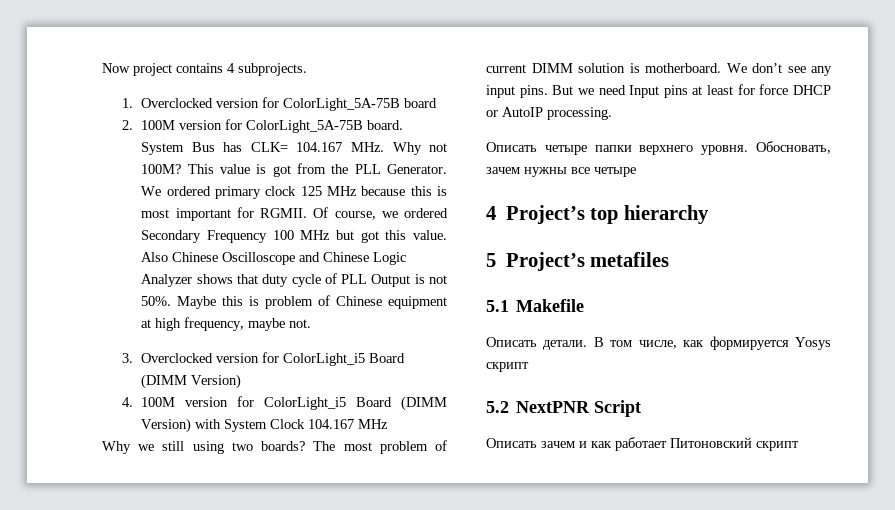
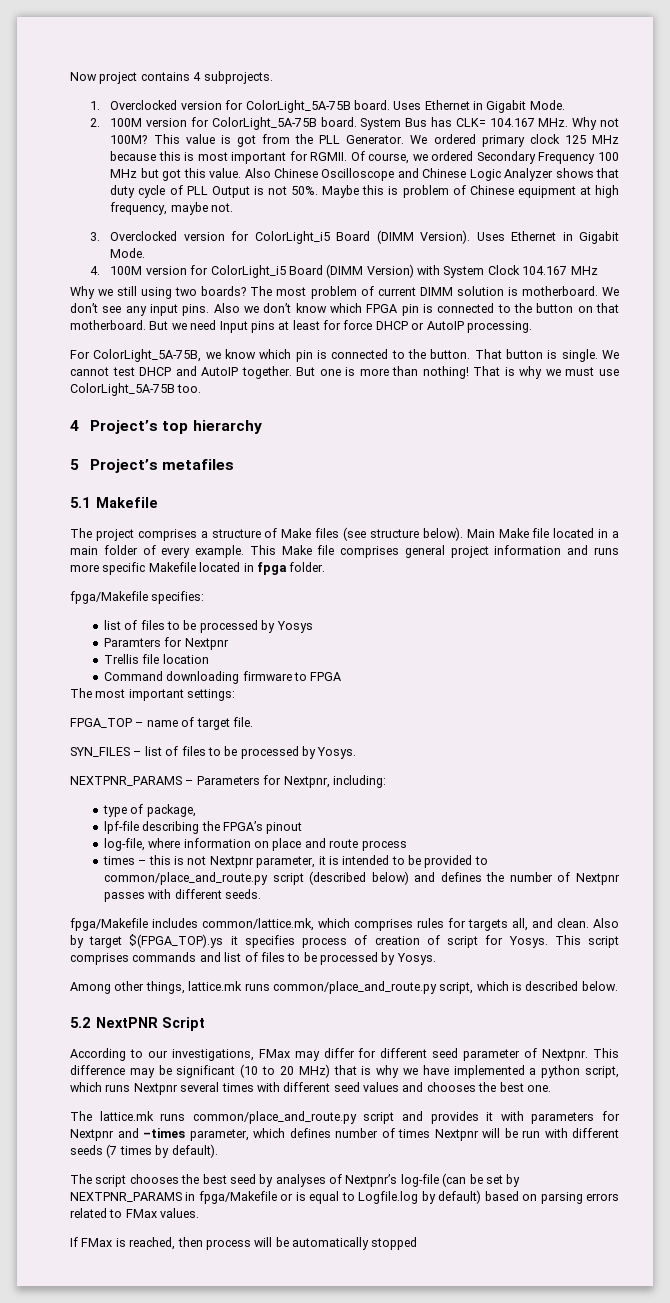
[404,98,438,108] board -> [353,100,565,113] board. Uses Ethernet in Gigabit Mode.
[191,374,242,389] Version) -> [420,230,619,244] [110,248,146,258] Version). Uses Ethernet in Gigabit Mode.
(548, 91) none -> [213,303,619,316] [70,320,146,330] Also we don’t know which FPGA pin is connected to the button on that motherboard.
[486,141,831,155] [486,167,636,177] Описать четыре папки верхнего уровня. Обосновать, зачем нужны все четыре -> [70,349,619,362] [70,366,619,379] [70,383,202,396] For ColorLight_5A-75B, we know which pin is connected to the button. That button is single. We cannot test DHCP and AutoIP together. But one is more than nothing! That is why we must use ColorLight_5A-75B too.
[486,336,831,350] [486,362,529,372] [486,400,642,417] [486,437,799,451] Описать детали. В том числе, как формируется Yosys скрипт // 5.2 NextPNR Script // Описать зачем и как работает Питоновский скрипт -> [70,527,619,541] [70,545,619,558] [70,562,326,575] [70,591,205,604] [103,620,313,633] [103,637,229,650] [103,654,209,664] [103,671,342,684] [70,688,236,701] [70,717,253,730] [70,746,357,759] [70,775,386,788] [102,804,196,817] [103,821,303,834] [103,838,407,851] [102,855,488,868] [103,871,621,885] [103,889,262,902] [70,918,619,931] [70,934,619,948] [70,952,436,965] [70,981,618,994] [70,1017,206,1031] [70,1048,619,1061] [70,1064,619,1078] [70,1082,551,1095] [70,1111,621,1124] [70,1128,619,1141] [70,1144,218,1158] [70,1173,521,1187] [70,1190,619,1204] [70,1208,200,1218] [70,1237,418,1250] The project comprises a structure of Make files (see structure below). Main Make file located in a main folder of every example. This Make file comprises general project information and runs more specific Makefile located in fpga folder. // fpga/Makefile specifies: // list of files to be processed by Yosys // Paramters for Nextpnr // Trellis file location // Command downloading firmware to FPGA // The most important settings: // FPGA_TOP – name of target file. // SYN_FILES – list of files to be processed by Yosys. // NEXTPNR_PARAMS – Parameters for Nextpnr, including: // type of package, // lpf-file describing the FPGA’s pinout // log-file, where information on place and route process // times – this is not Nextpnr parameter, it is intended to be provided to common/place_and_route.py script (described below) and defines the number of Nextpnr passes with different seeds. // fpga/Makefile includes common/lattice.mk, which comprises rules for targets all, and clean. Also by target $(FPGA_TOP).ys it specifies process of creation of script for Yosys. This script comprises commands and list of files to be processed by Yosys. // Among other things, lattice.mk runs common/place_and_route.py script, which is described below. // 5.2 NextPNR Script // According to our investigations, FMax may differ for different seed parameter of Nextpnr. This difference may be significant (10 to 20 MHz) that is why we have implemented a python script, which runs Nextpnr several times with different seed values and chooses the best one. // The lattice.mk runs common/place_and_route.py script and provides it with parameters for Nextpnr and –times parameter, which defines number of times Nextpnr will be run with different seeds (7 times by default). // The script chooses the best seed by analyses of Nextpnr’s log-file (can be set by NEXTPNR_PARAMS in fpga/Makefile or is equal to Logfile.log by default) based on parsing errors related to FMax values. // If FMax is reached, then process will be automatically stopped

